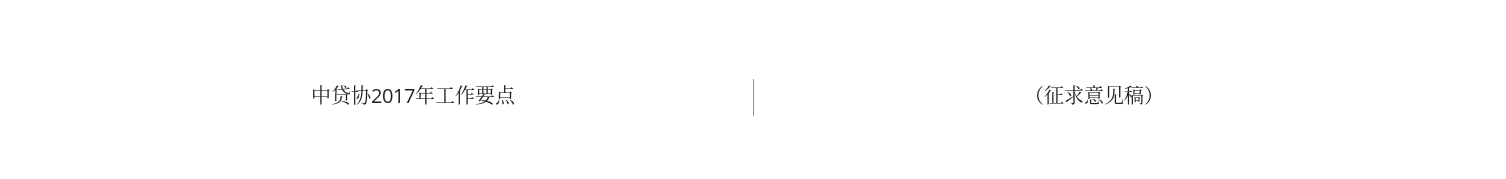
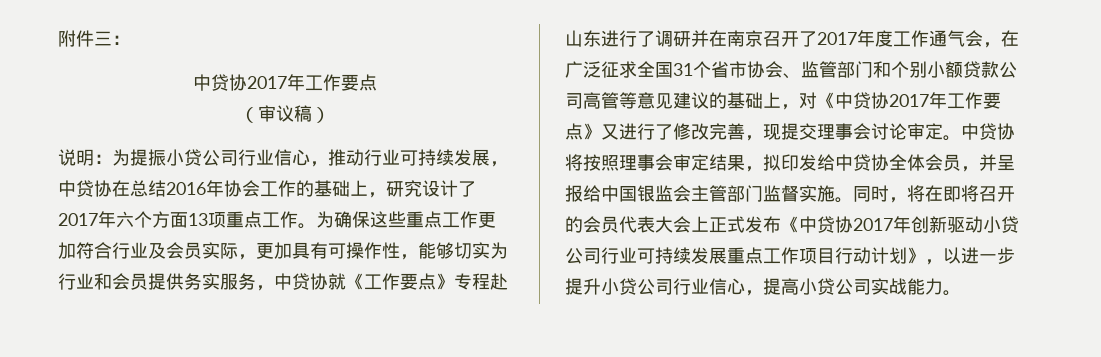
(310, 95) none -> [58,30,130,47] 附件三： //
[1043,85,1164,105] 征求意见稿） -> [258,105,330,123] [58,149,508,167] [58,180,476,198] [58,211,496,229] [58,242,508,260] [58,273,508,291] [565,30,1019,48] [565,61,1017,79] [565,92,1001,110] [565,123,1015,141] [565,154,1015,172] [565,185,1015,203] [565,216,1019,233] [565,247,1015,265] [565,278,961,296] 审议稿） // 说明：为提振小贷公司行业信心，推动行业可持续发展，中贷协在总结2016年协会工作的基础上，研究设计了2017年六个方面13项重点工作。为确保这些重点工作更加符合行业及会员实际，更加具有可操作性，能够切实为行业和会员提供务实服务，中贷协就《工作要点》专程赴山东进行了调研并在南京召开了2017年度工作通气会，在广泛征求全国31个省市协会、监管部门和个别小额贷款公司高管等意见建议的基础上，对《中贷协2017年工作要点》又进行了修改完善，现提交理事会讨论审定。中贷协将按照理事会审定结果，拟印发给中贷协全体会员，并呈报给中国银监会主管部门监督实施。同时，将在即将召开的会员代表大会上正式发布《中贷协2017年创新驱动小贷公司行业可持续发展重点工作项目行动计划》，以进一步提升小贷公司行业信心，提高小贷公司实战能力。

